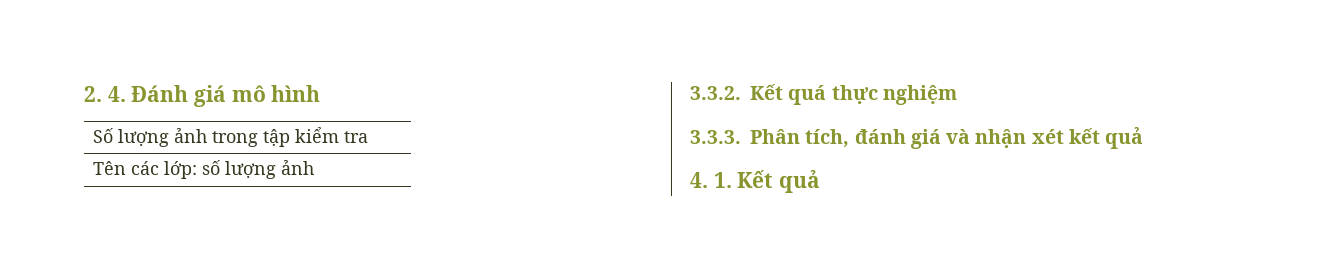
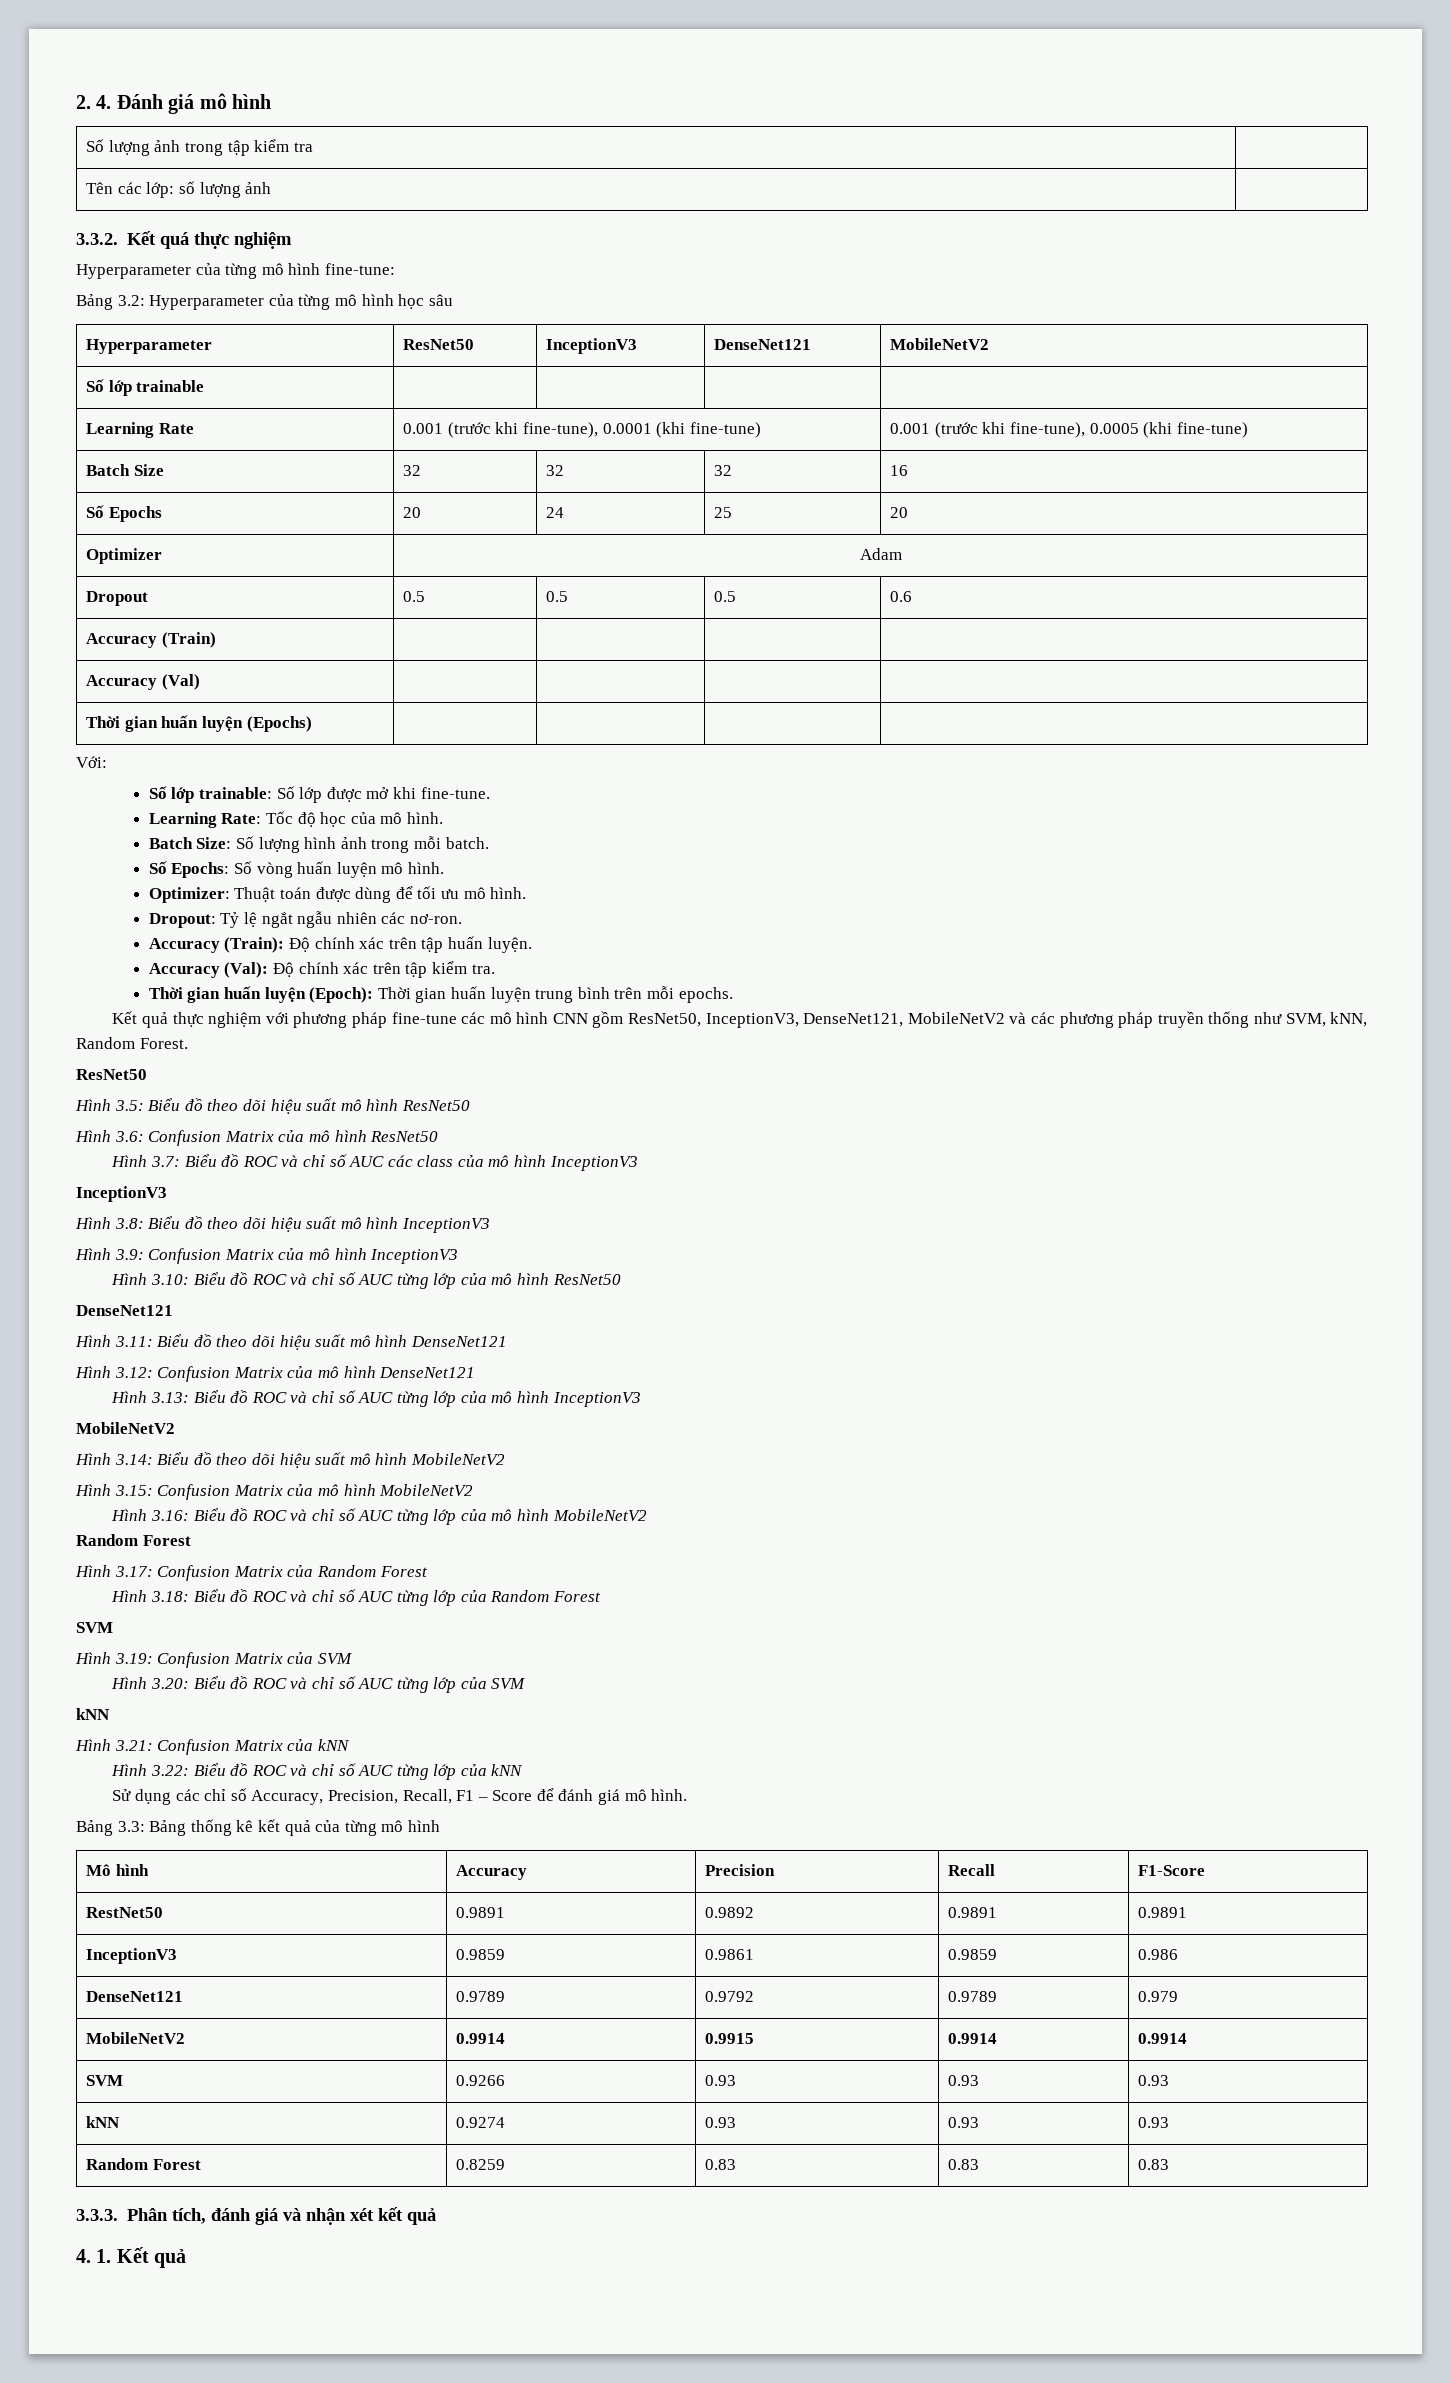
(957, 95) none -> [76,263,395,279] [76,294,453,310] [86,339,213,354] [403,339,475,350] [546,338,638,354] [714,339,812,350] [890,338,990,350] [86,379,205,396] [86,422,194,438] [403,422,761,438] [890,422,1248,438] [86,464,164,476] [403,465,422,476] [546,465,565,476] [714,465,733,476] [890,465,909,476] [86,505,162,522] [403,507,422,518] [546,507,565,518] [714,507,733,518] [890,507,909,518] [86,548,163,564] [859,548,902,560] [86,591,149,606] [403,591,426,602] [546,591,569,602] [714,591,737,602] [890,591,913,602] [86,632,216,648] [86,674,200,690] [86,715,312,732] [76,756,107,768] [148,786,490,803] [148,811,443,828] [148,836,489,853] [148,861,444,878] [148,886,527,903] [148,911,462,928] [148,936,532,953] [148,961,495,978] [148,986,733,1003] [112,1011,1368,1028] [76,1037,188,1049] [76,1069,147,1080] [75,1098,470,1114] [75,1130,439,1146] [111,1154,638,1171] [76,1186,167,1202] [75,1216,490,1233] [75,1248,459,1264] [111,1272,621,1289] [76,1305,173,1316] [75,1334,507,1350] [75,1366,476,1382] [111,1390,641,1407] [76,1422,175,1434] [75,1452,505,1468] [75,1484,474,1500] [111,1508,647,1525] [76,1534,191,1546] [75,1565,428,1581] [111,1589,602,1606] [76,1622,113,1633] [75,1652,352,1668] [111,1676,526,1693] [76,1708,110,1720] [75,1739,350,1755] [111,1763,524,1780] [112,1788,688,1805] [76,1819,440,1836] [86,1864,149,1876] [456,1865,528,1880] [705,1864,776,1876] [948,1864,996,1876] [1138,1865,1206,1876] [86,1907,164,1918] [456,1907,506,1918] [705,1907,755,1918] [948,1907,998,1918] [1138,1907,1188,1918] [86,1948,178,1964] [456,1949,506,1960] [705,1949,755,1960] [948,1949,998,1960] [1138,1949,1179,1960] [86,1991,184,2002] [456,1991,506,2002] [705,1991,755,2002] [948,1991,998,2002] [1138,1991,1179,2002] [86,2032,186,2044] [456,2033,506,2044] [705,2033,755,2044] [948,2033,998,2044] [1138,2033,1188,2044] [86,2075,124,2086] [456,2075,506,2086] [705,2075,737,2086] [948,2075,980,2086] [1138,2075,1170,2086] [86,2116,121,2128] [456,2117,506,2128] [705,2117,737,2128] [948,2117,980,2128] [1138,2117,1170,2128] [86,2158,201,2170] [456,2159,506,2170] [705,2159,737,2170] [948,2159,980,2170] [1138,2159,1170,2170] // Hyperparameter của từng mô hình fine-tune: // Bảng 3.2: Hyperparameter của từng mô hình học sâu // Hyperparameter | ResNet50 | InceptionV3 | DenseNet121 | MobileNetV2 // Số lớp trainable | | | | // Learning Rate | 0.001 (trước khi fine-tune), 0.0001 (khi fine-tune) | 0.001 (trước khi fine-tune), 0.0005 (khi fine-tune) // Batch Size | 32 | 32 | 32 | 16 // Số Epochs | 20 | 24 | 25 | 20 // Optimizer | Adam // Dropout | 0.5 | 0.5 | 0.5 | 0.6 // Accuracy (Train) | | | | // Accuracy (Val) | | | | // Thời gian huấn luyện (Epochs) | | | | // Với: // Số lớp trainable: Số lớp được mở khi fine-tune. // Learning Rate: Tốc độ học của mô hình. // Batch Size: Số lượng hình ảnh trong mỗi batch. // Số Epochs: Số vòng huấn luyện mô hình. // Optimizer: Thuật toán được dùng để tối ưu mô hình. // Dropout: Tỷ lệ ngắt ngẫu nhiên các nơ-ron. // Accuracy (Train): Độ chính xác trên tập huấn luyện. // Accuracy (Val): Độ chính xác trên tập kiểm tra. // Thời gian huấn luyện (Epoch): Thời gian huấn luyện trung bình trên mỗi epochs. // Kết quả thực nghiệm với phương pháp fine-tune các mô hình CNN gồm ResNet50, InceptionV3, DenseNet121, MobileNetV2 và các phương pháp truyền thống như SVM, kNN, Random Forest. // ResNet50 // Hình 3.5: Biểu đồ theo dõi hiệu suất mô hình ResNet50 // Hình 3.6: Confusion Matrix của mô hình ResNet50 // Hình 3.7: Biểu đồ ROC và chỉ số AUC các class của mô hình InceptionV3 // InceptionV3 // Hình 3.8: Biểu đồ theo dõi hiệu suất mô hình InceptionV3 // Hình 3.9: Confusion Matrix của mô hình InceptionV3 // Hình 3.10: Biểu đồ ROC và chỉ số AUC từng lớp của mô hình ResNet50 // DenseNet121 // Hình 3.11: Biểu đồ theo dõi hiệu suất mô hình DenseNet121 // Hình 3.12: Confusion Matrix của mô hình DenseNet121 // Hình 3.13: Biểu đồ ROC và chỉ số AUC từng lớp của mô hình InceptionV3 // MobileNetV2 // Hình 3.14: Biểu đồ theo dõi hiệu suất mô hình MobileNetV2 // Hình 3.15: Confusion Matrix của mô hình MobileNetV2 // Hình 3.16: Biểu đồ ROC và chỉ số AUC từng lớp của mô hình MobileNetV2 // Random Forest // Hình 3.17: Confusion Matrix của Random Forest // Hình 3.18: Biểu đồ ROC và chỉ số AUC từng lớp của Random Forest // SVM // Hình 3.19: Confusion Matrix của SVM // Hình 3.20: Biểu đồ ROC và chỉ số AUC từng lớp của SVM // kNN // Hình 3.21: Confusion Matrix của kNN // Hình 3.22: Biểu đồ ROC và chỉ số AUC từng lớp của kNN // Sử dụng các chỉ số Accuracy, Precision, Recall, F1 – Score để đánh giá mô hình. // Bảng 3.3: Bảng thống kê kết quả của từng mô hình // Mô hình | Accuracy | Precision | Recall | F1-Score // RestNet50 | 0.9891 | 0.9892 | 0.9891 | 0.9891 // InceptionV3 | 0.9859 | 0.9861 | 0.9859 | 0.986 // DenseNet121 | 0.9789 | 0.9792 | 0.9789 | 0.979 // MobileNetV2 | 0.9914 | 0.9915 | 0.9914 | 0.9914 // SVM | 0.9266 | 0.93 | 0.93 | 0.93 // kNN | 0.9274 | 0.93 | 0.93 | 0.93 // Random Forest | 0.8259 | 0.83 | 0.83 | 0.83

